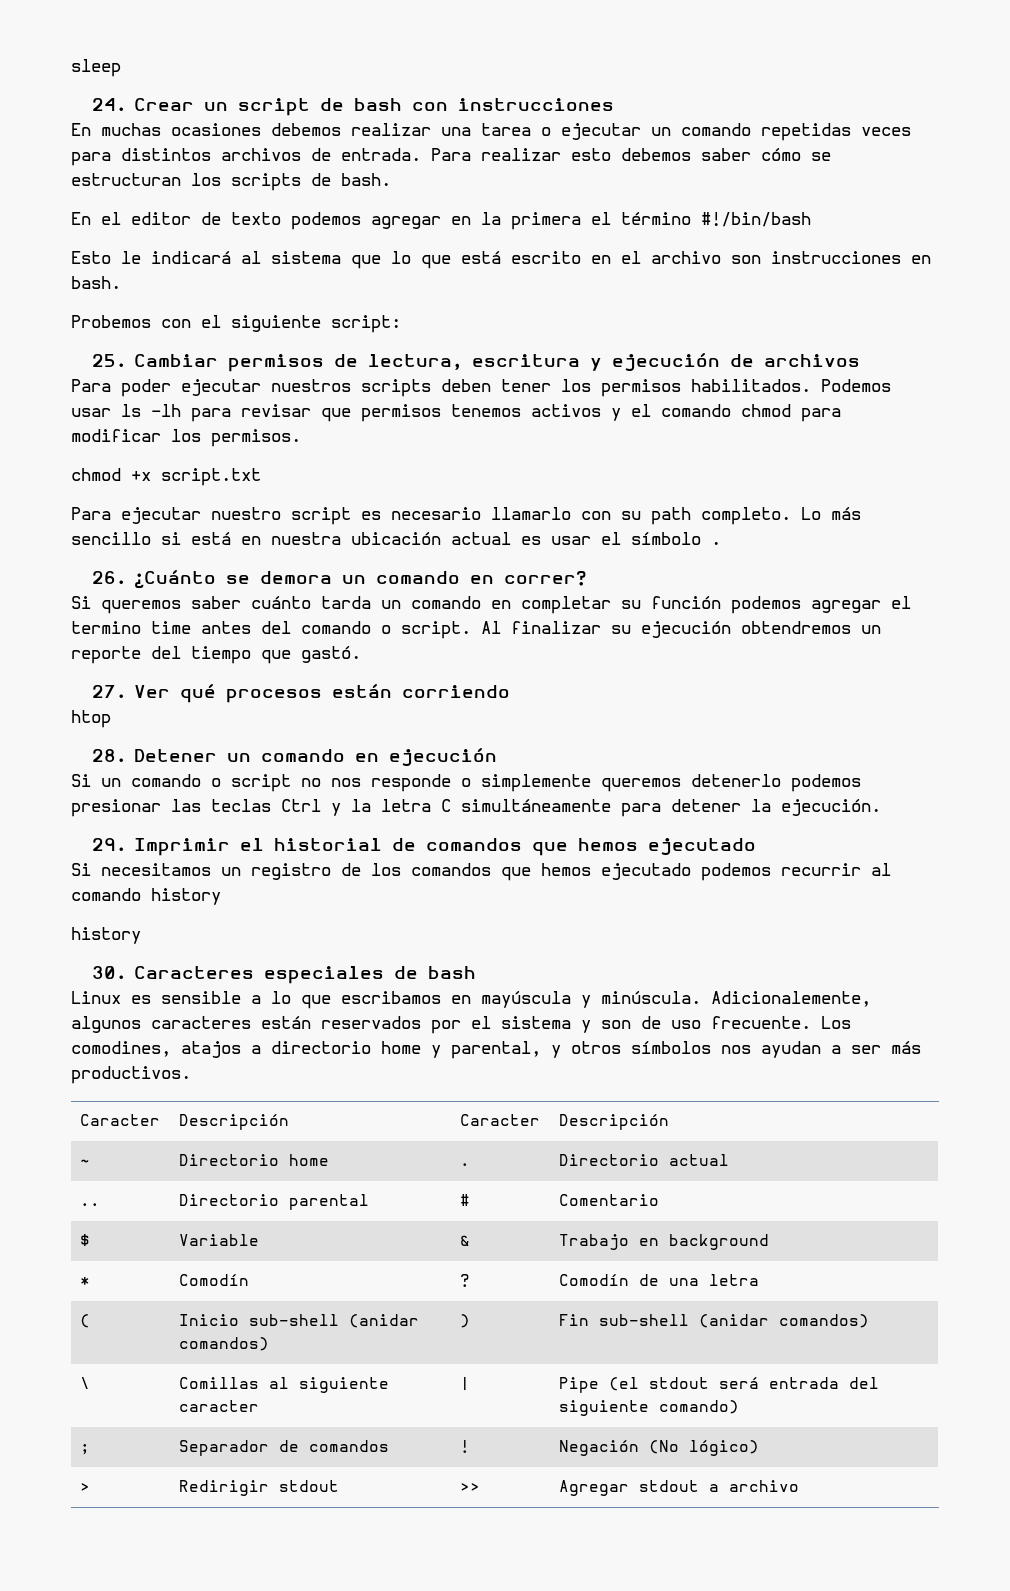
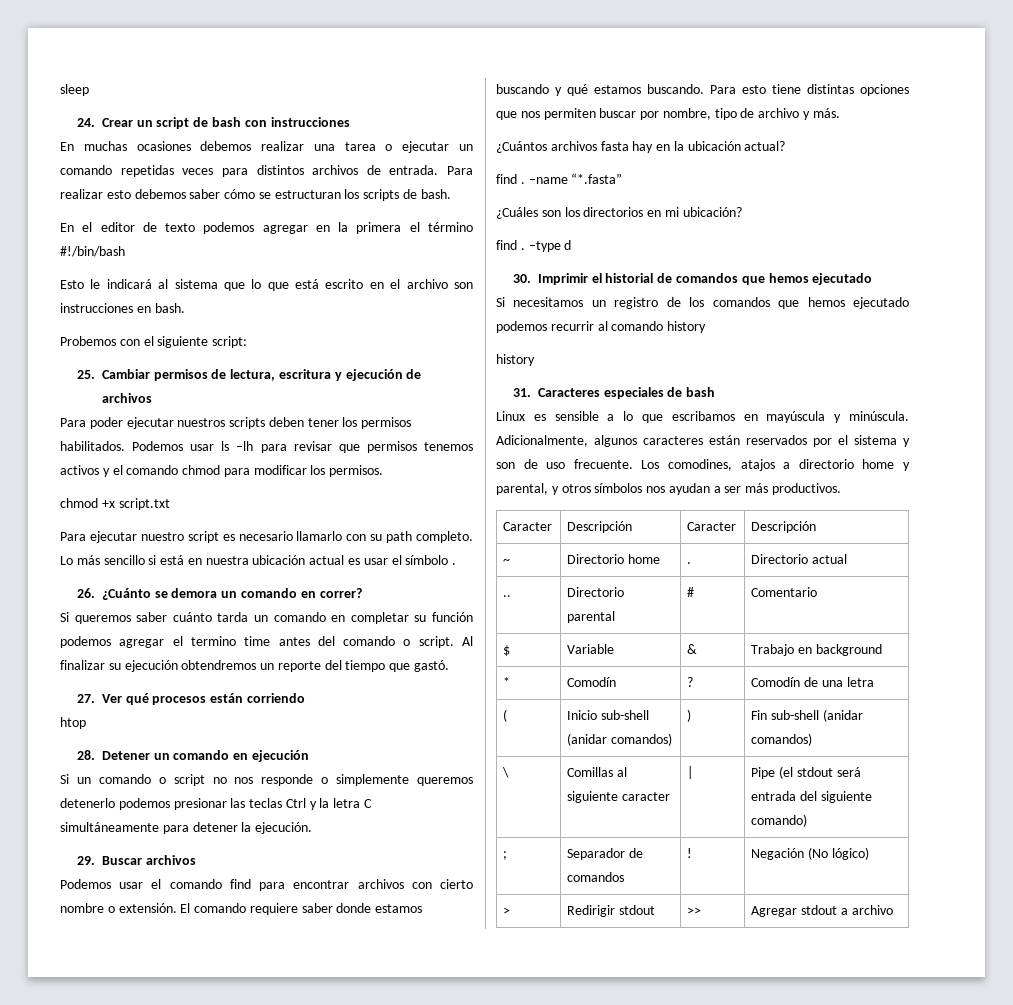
(126, 844) none -> [101,855,196,865] [60,879,474,891] [60,903,423,915] [496,84,909,96] [496,108,840,120] [496,141,786,153] [496,173,623,184] [496,207,742,219] [496,240,572,252] [512,274,531,283] Buscar archivos // Podemos usar el comando find para encontrar archivos con cierto nombre o extensión. El comando requiere saber donde estamos buscando y qué estamos buscando. Para esto tiene distintas opciones que nos permiten buscar por nombre, tipo de archivo y más. // ¿Cuántos archivos fasta hay en la ubicación actual? // find . –name “*.fasta” // ¿Cuáles son los directorios en mi ubicación? // find . –type d // 30.
[91,966,126,979] 30. -> [512,388,531,397] 31.
[711,991,871,1007] Adicionalemente, -> [496,435,588,447] Adicionalmente,

